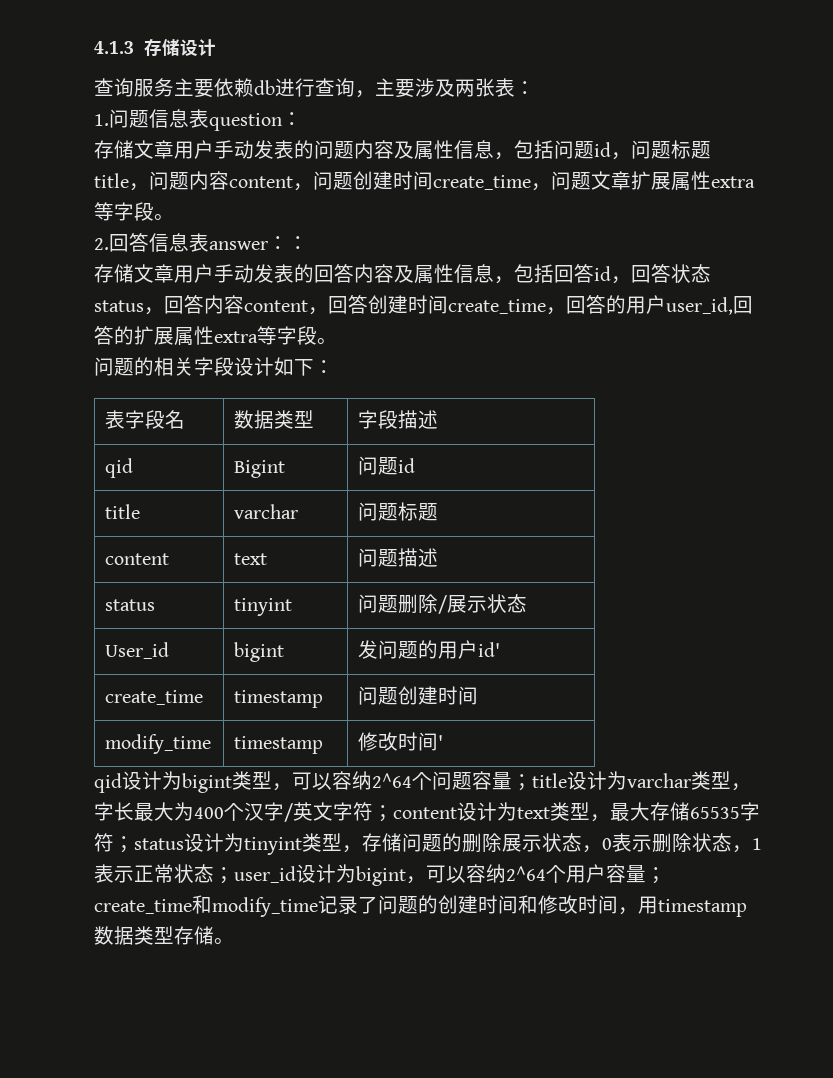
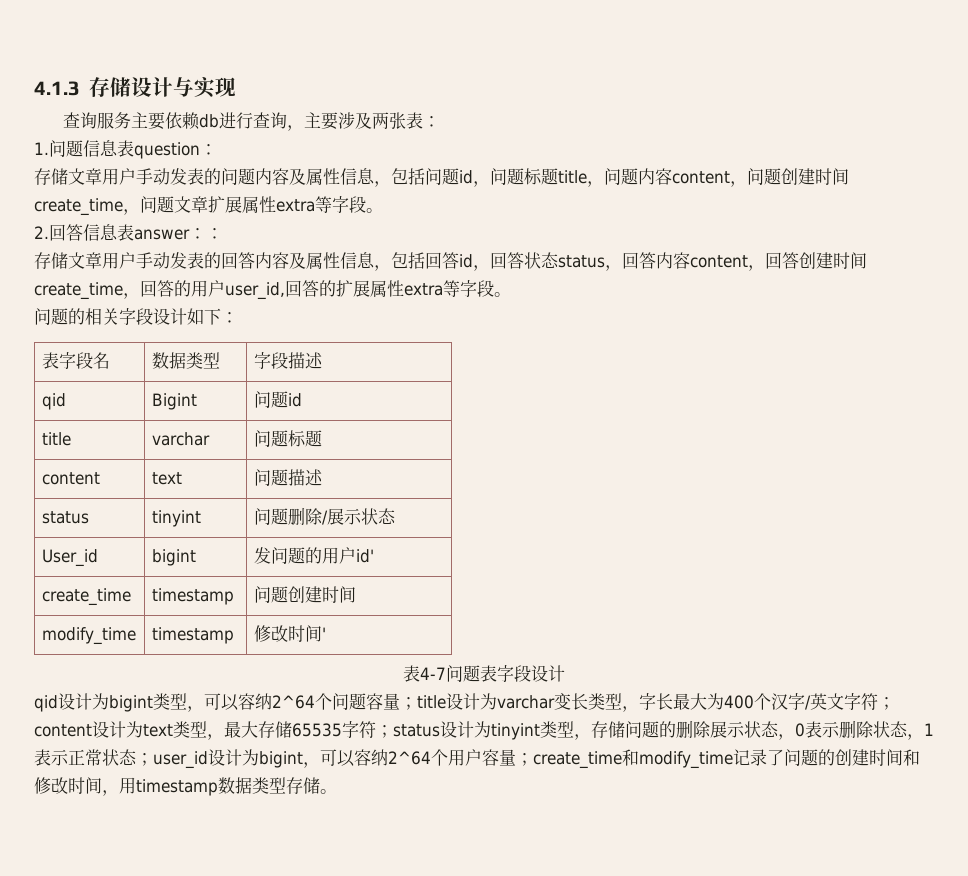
(216, 47) none -> [172,77,236,98] 与实现
(444, 742) none -> [403,665,565,682] // 表4-7问题表字段设计
(691, 780) none -> [554,693,588,710] 变长

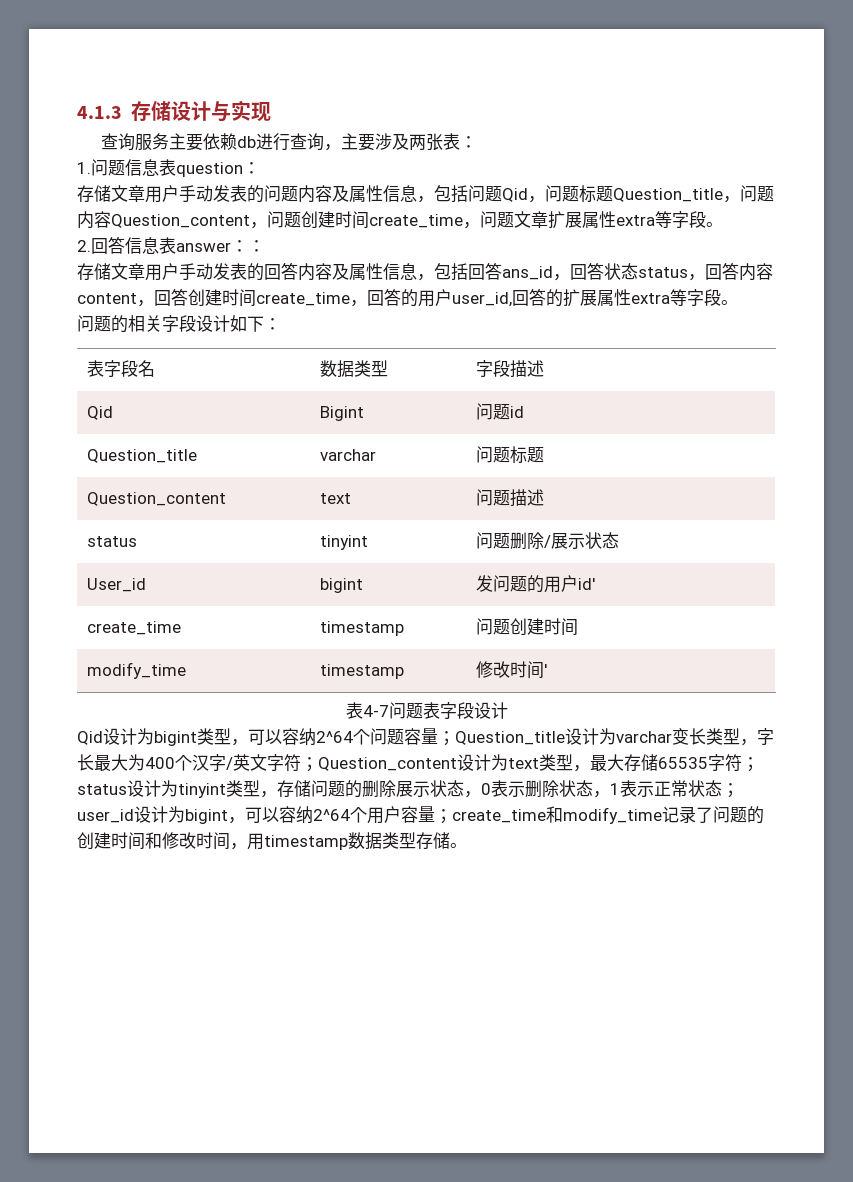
[459,170,473,184] id -> [502,188,528,202] Qid
[558,170,587,184] title -> [613,188,723,202] Question_title
[672,171,730,184] content -> [111,214,250,228] Question_content
[459,254,473,268] id -> [502,266,553,280] ans_id
[41,393,66,410] qid -> [87,406,114,420] Qid
[41,432,71,446] title -> [87,449,198,463] Question_title
[41,472,100,485] content -> [87,492,227,506] Question_content
[34,695,58,712] qid -> [77,731,103,745] Qid
[417,695,446,709] title -> [455,731,565,745] Question_title
[34,724,92,737] content -> [318,757,457,771] Question_content

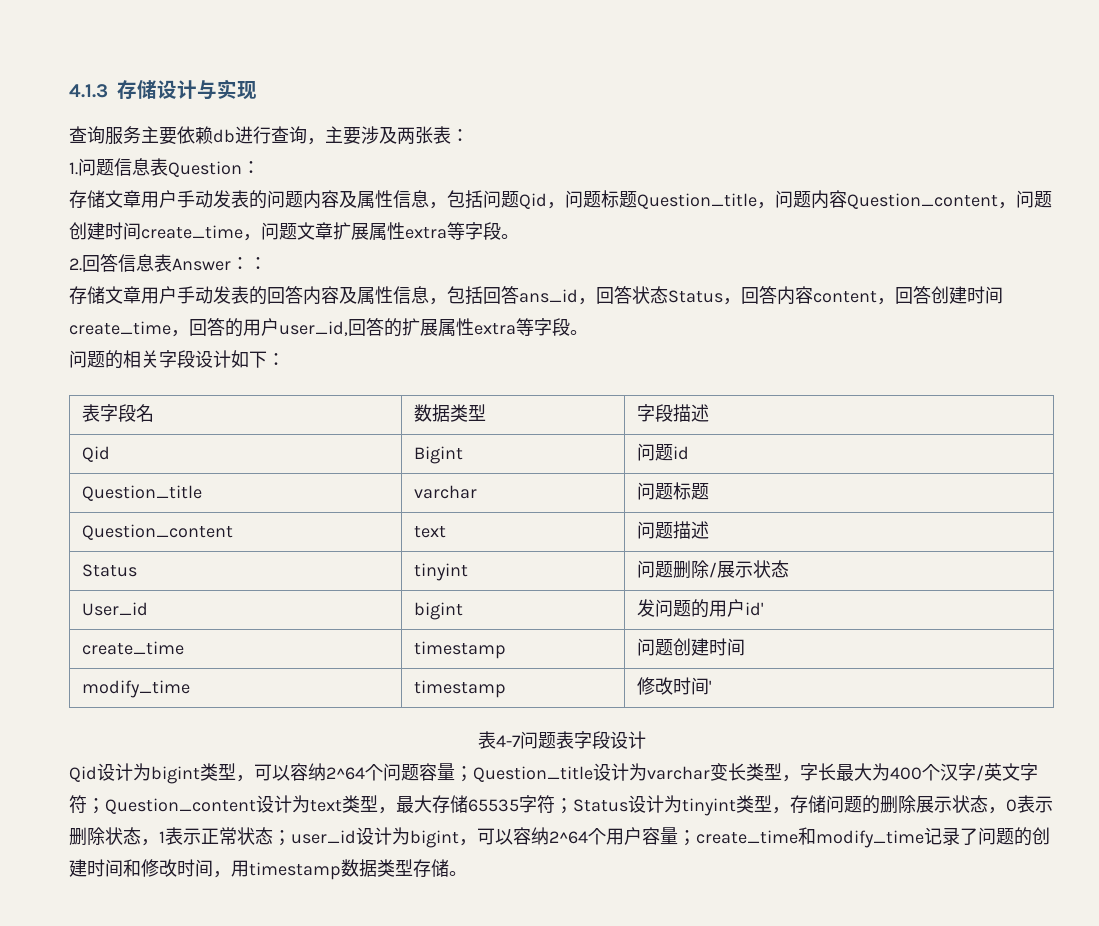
[176,162,243,177] question -> [168,161,242,178] Question
[176,242,231,252] answer -> [172,258,231,271] Answer
[638,267,688,278] status -> [668,290,723,303] Status
[87,536,138,547] status -> [82,564,138,577] Status
[77,784,127,795] status -> [573,799,628,812] Status

